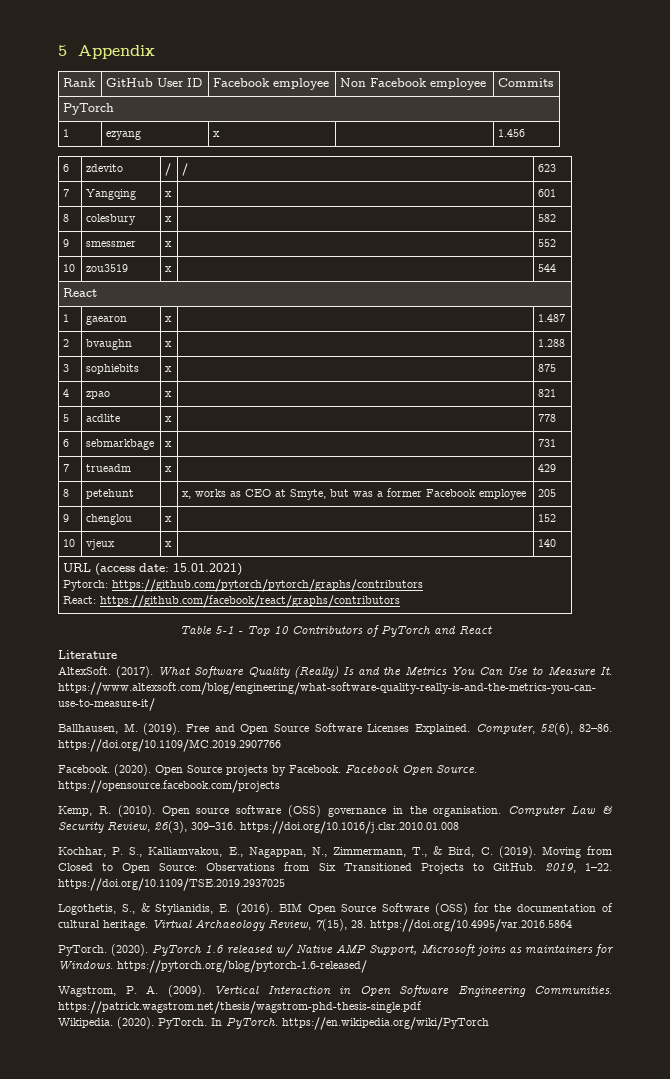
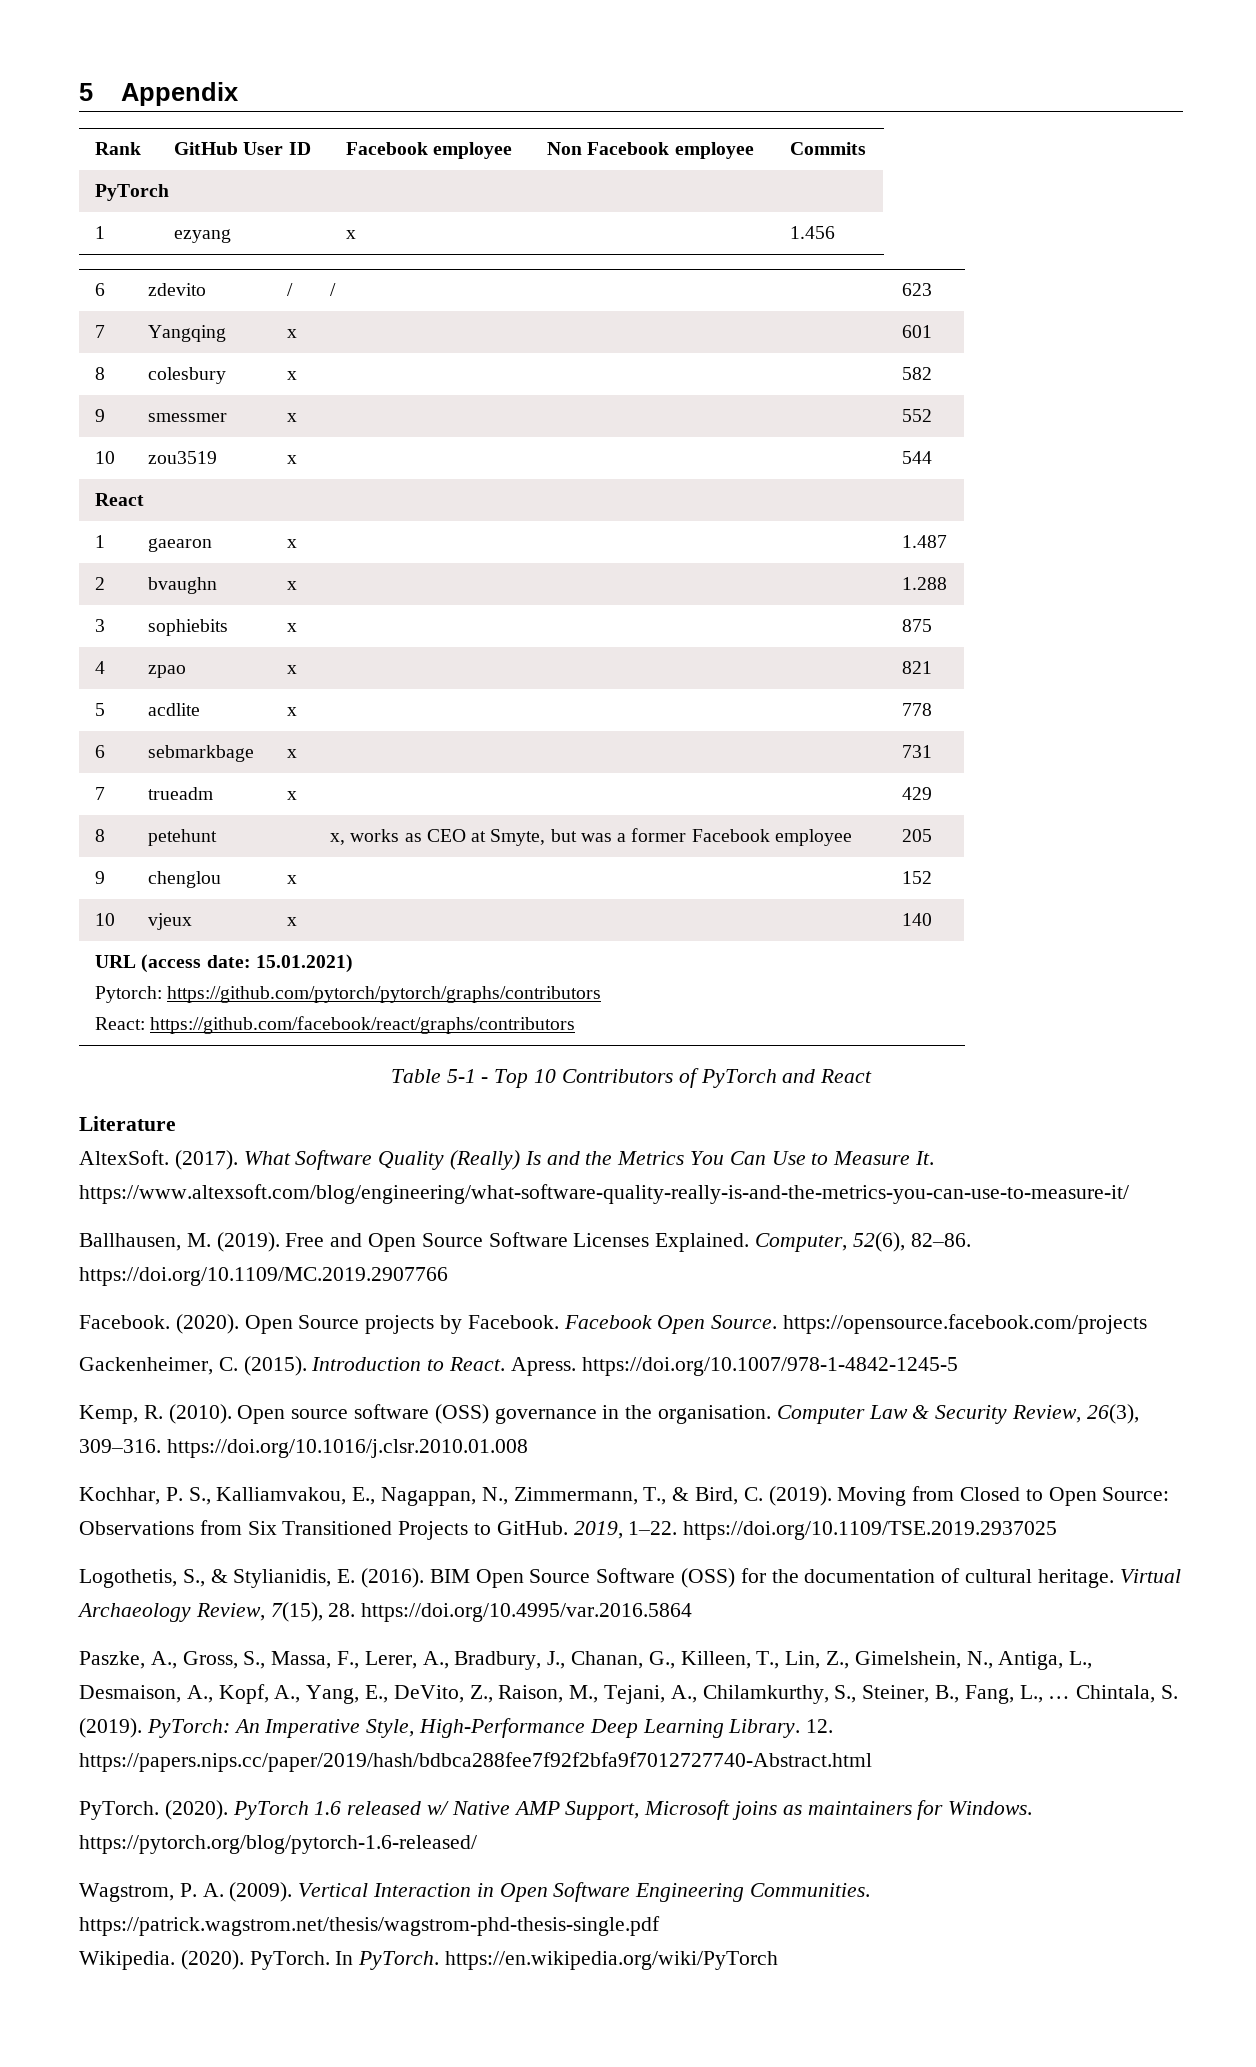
(280, 786) none -> [79,1356,958,1376] // Gackenheimer, C. (2015). Introduction to React. Apress. https://doi.org/10.1007/978-1-4842-1245-5
(572, 925) none -> [79,1651,1093,1670] [79,1684,1179,1704] [79,1718,834,1738] [79,1752,872,1772] // Paszke, A., Gross, S., Massa, F., Lerer, A., Bradbury, J., Chanan, G., Killeen, T., Lin, Z., Gimelshein, N., Antiga, L., Desmaison, A., Kopf, A., Yang, E., DeVito, Z., Raison, M., Tejani, A., Chilamkurthy, S., Steiner, B., Fang, L., … Chintala, S. (2019). PyTorch: An Imperative Style, High-Performance Deep Learning Library. 12. https://papers.nips.cc/paper/2019/hash/bdbca288fee7f92f2bfa9f7012727740-Abstract.html

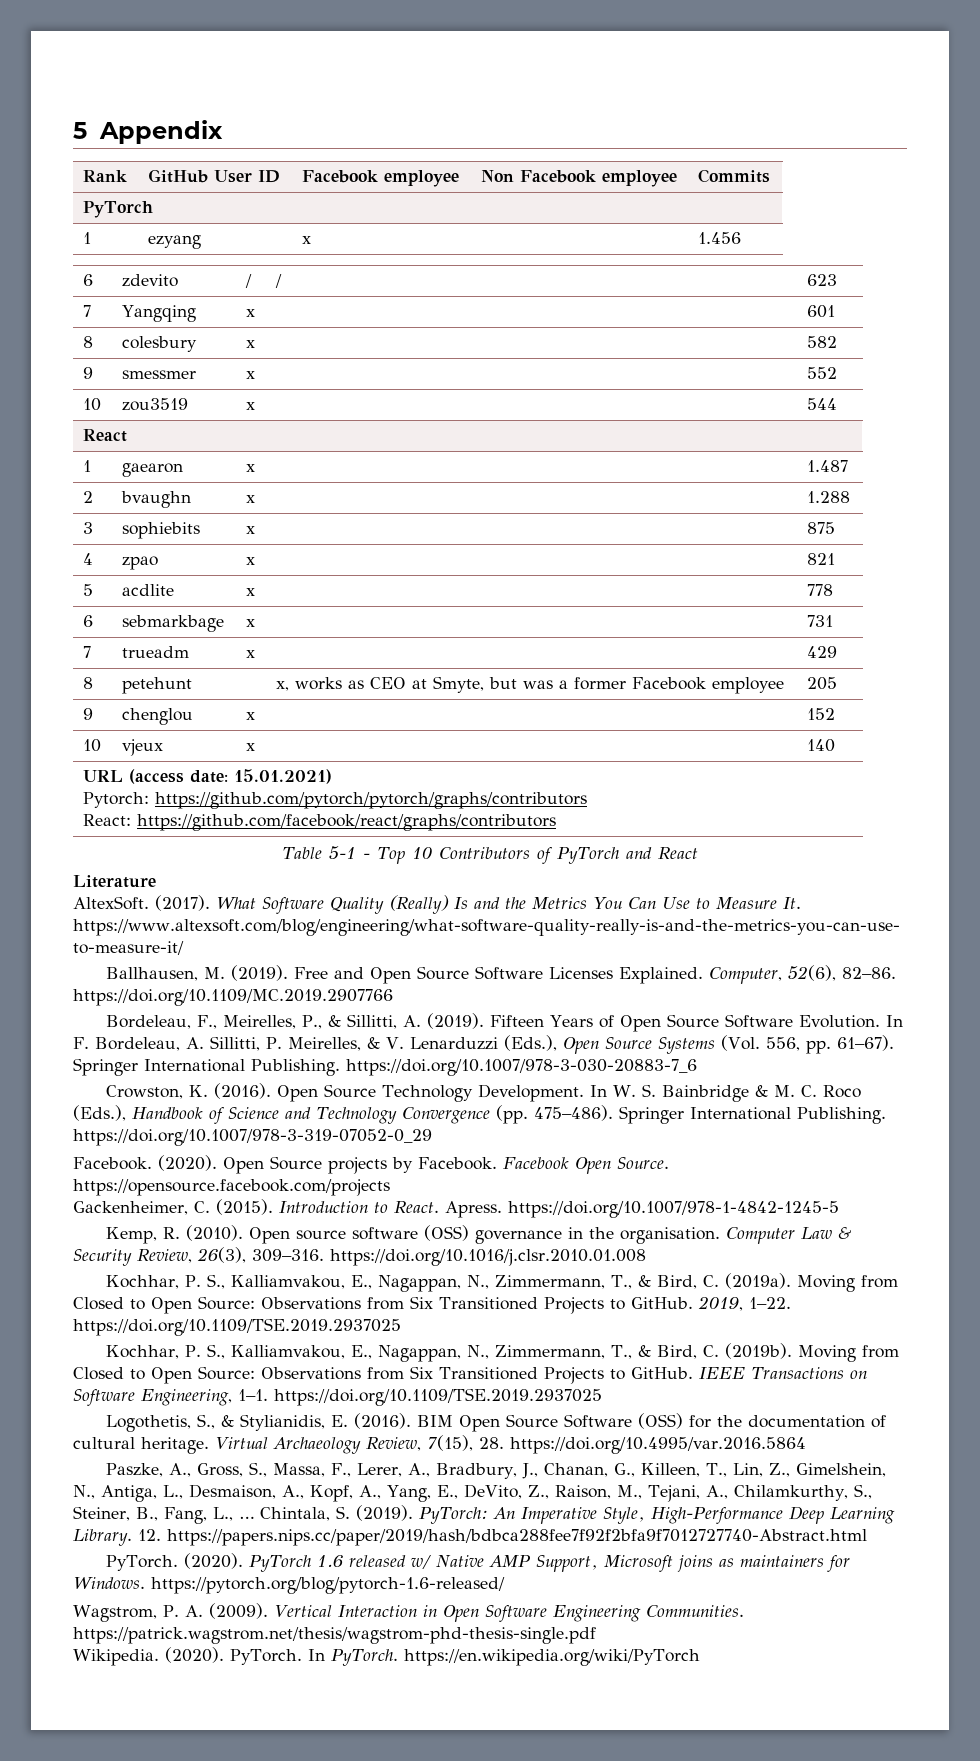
(448, 1276) none -> [106,1013,904,1032] [73,1035,894,1054] [73,1058,697,1076] [106,1083,862,1102] [73,1105,886,1124] [73,1129,432,1146] // Bordeleau, F., Meirelles, P., & Sillitti, A. (2019). Fifteen Years of Open Source Software Evolution. In F. Bordeleau, A. Sillitti, P. Meirelles, & V. Lenarduzzi (Eds.), Open Source Systems (Vol. 556, pp. 61–67). Springer International Publishing. https://doi.org/10.1007/978-3-030-20883-7_6 // Crowston, K. (2016). Open Source Technology Development. In W. S. Bainbridge & M. C. Roco (Eds.), Handbook of Science and Technology Convergence (pp. 475–486). Springer International Publishing. https://doi.org/10.1007/978-3-319-07052-0_29
[768,1486,832,1506] (2019). -> [725,1273,792,1289] (2019a).
(1058, 1530) none -> [106,1343,900,1362] [73,1366,867,1384] [73,1388,602,1406] // Kochhar, P. S., Kalliamvakou, E., Nagappan, N., Zimmermann, T., & Bird, C. (2019b). Moving from Closed to Open Source: Observations from Six Transitioned Projects to GitHub. IEEE Transactions on Software Engineering, 1–1. https://doi.org/10.1109/TSE.2019.2937025

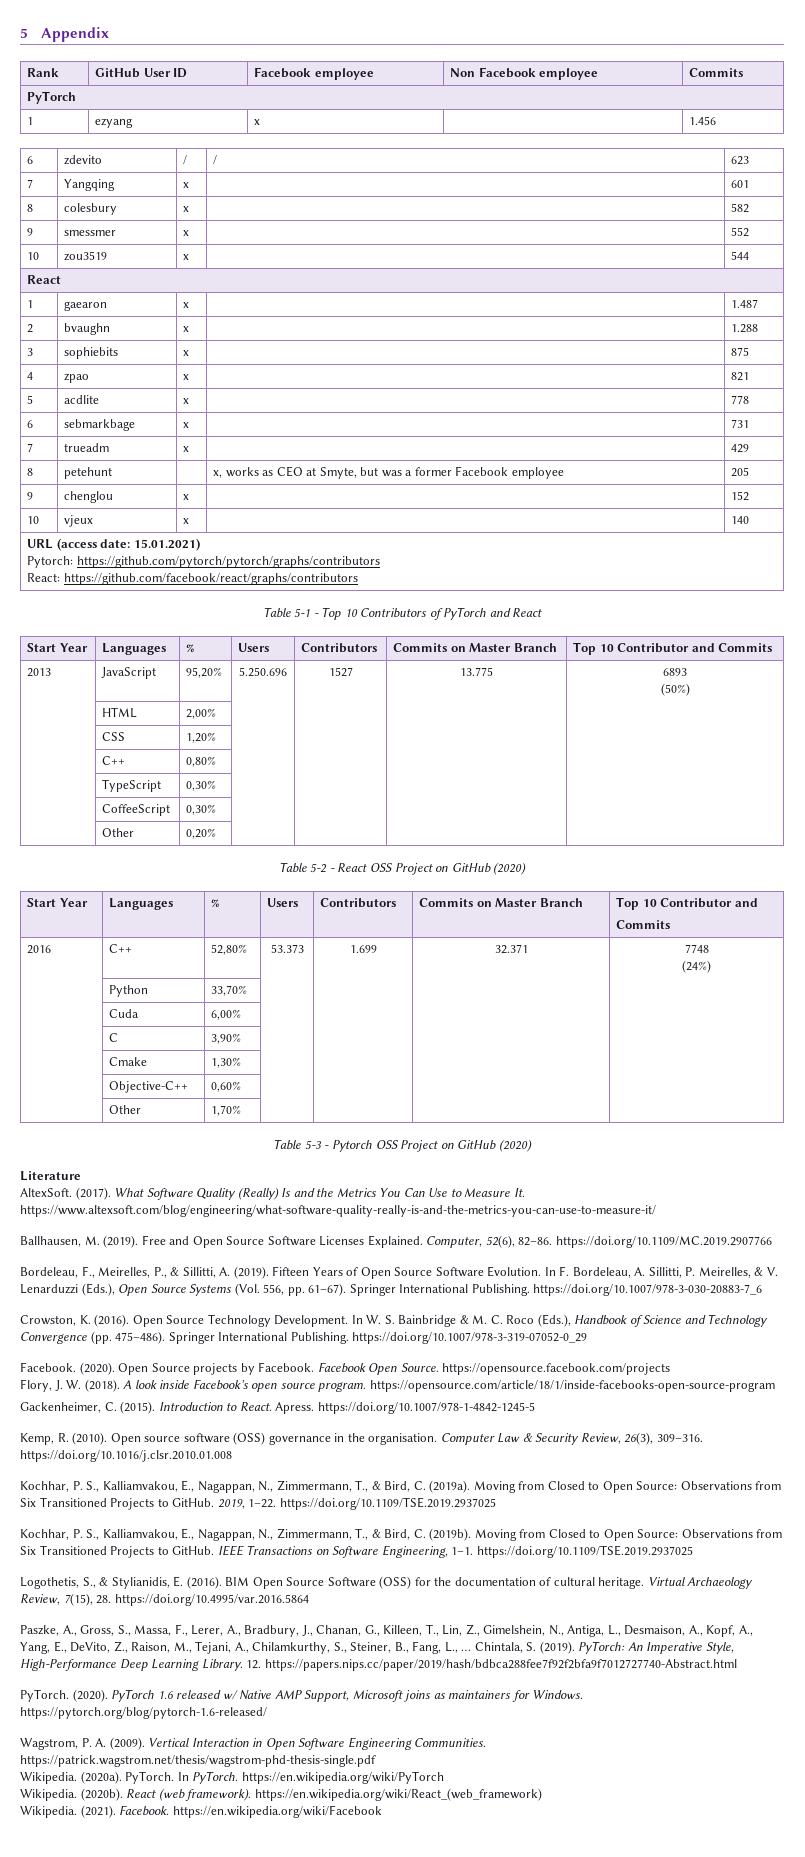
(698, 853) none -> [27,643,88,652] [102,643,167,655] [186,644,195,652] [238,643,270,652] [301,643,378,653] [393,643,557,652] [573,642,773,655] [27,668,52,677] [101,667,157,679] [186,667,223,678] [239,667,287,677] [328,667,353,677] [460,667,493,676] [663,668,687,676] [660,683,690,696] [102,707,138,718] [186,708,217,719] [102,732,126,741] [186,732,217,743] [102,756,126,765] [186,756,217,767] [102,779,162,792] [186,780,217,791] [102,804,171,816] [186,804,217,815] [102,828,135,837] [186,828,217,839] [278,862,527,875] [27,898,88,907] [109,898,174,910] [211,899,220,907] [267,898,299,907] [320,898,397,908] [419,898,583,907] [616,897,758,910] [616,920,671,929] [27,945,52,954] [109,944,133,953] [211,944,248,955] [270,944,304,953] [349,945,377,953] [494,944,528,954] [684,944,709,953] [682,960,711,973] [109,985,149,997] [211,985,248,996] [109,1009,140,1018] [211,1009,242,1020] [109,1033,119,1042] [211,1033,242,1044] [109,1057,148,1066] [211,1057,242,1068] [109,1081,189,1093] [211,1081,242,1092] [109,1105,142,1114] [211,1105,242,1116] [273,1139,532,1152] // Start Year | Languages | % | Users | Contributors | Commits on Master Branch | Top 10 Contributor and Commits // 2013 | JavaScript | 95,20% | 5.250.696 | 1527 | 13.775 | 6893 // (50%) // | HTML | 2,00% | | | | // | CSS | 1,20% | | | | // | C++ | 0,80% | | | | // | TypeScript | 0,30% | | | | // | CoffeeScript | 0,30% | | | | // | Other | 0,20% | | | | // Table 5-2 - React OSS Project on GitHub (2020) // Start Year | Languages | % | Users | Contributors | Commits on Master Branch | Top 10 Contributor and // Commits // 2016 | C++ | 52,80% | 53.373 | 1.699 | 32.371 | 7748 // (24%) // | Python | 33,70% | | | | // | Cuda | 6,00% | | | | // | C | 3,90% | | | | // | Cmake | 1,30% | | | | // | Objective-C++ | 0,60% | | | | // | Other | 1,70% | | | | // Table 5-3 - Pytorch OSS Project on GitHub (2020)
(390, 1187) none -> [20,1379,775,1392] // Flory, J. W. (2018). A look inside Facebook’s open source program. https://opensource.com/article/18/1/inside-facebooks-open-source-program
[165,1647,224,1663] (2020). -> [80,1771,122,1784] (2020a).
(700, 1657) none -> [20,1788,542,1801] [20,1805,382,1818] // Wikipedia. (2020b). React (web framework). https://en.wikipedia.org/wiki/React_(web_framework) // Wikipedia. (2021). Facebook. https://en.wikipedia.org/wiki/Facebook

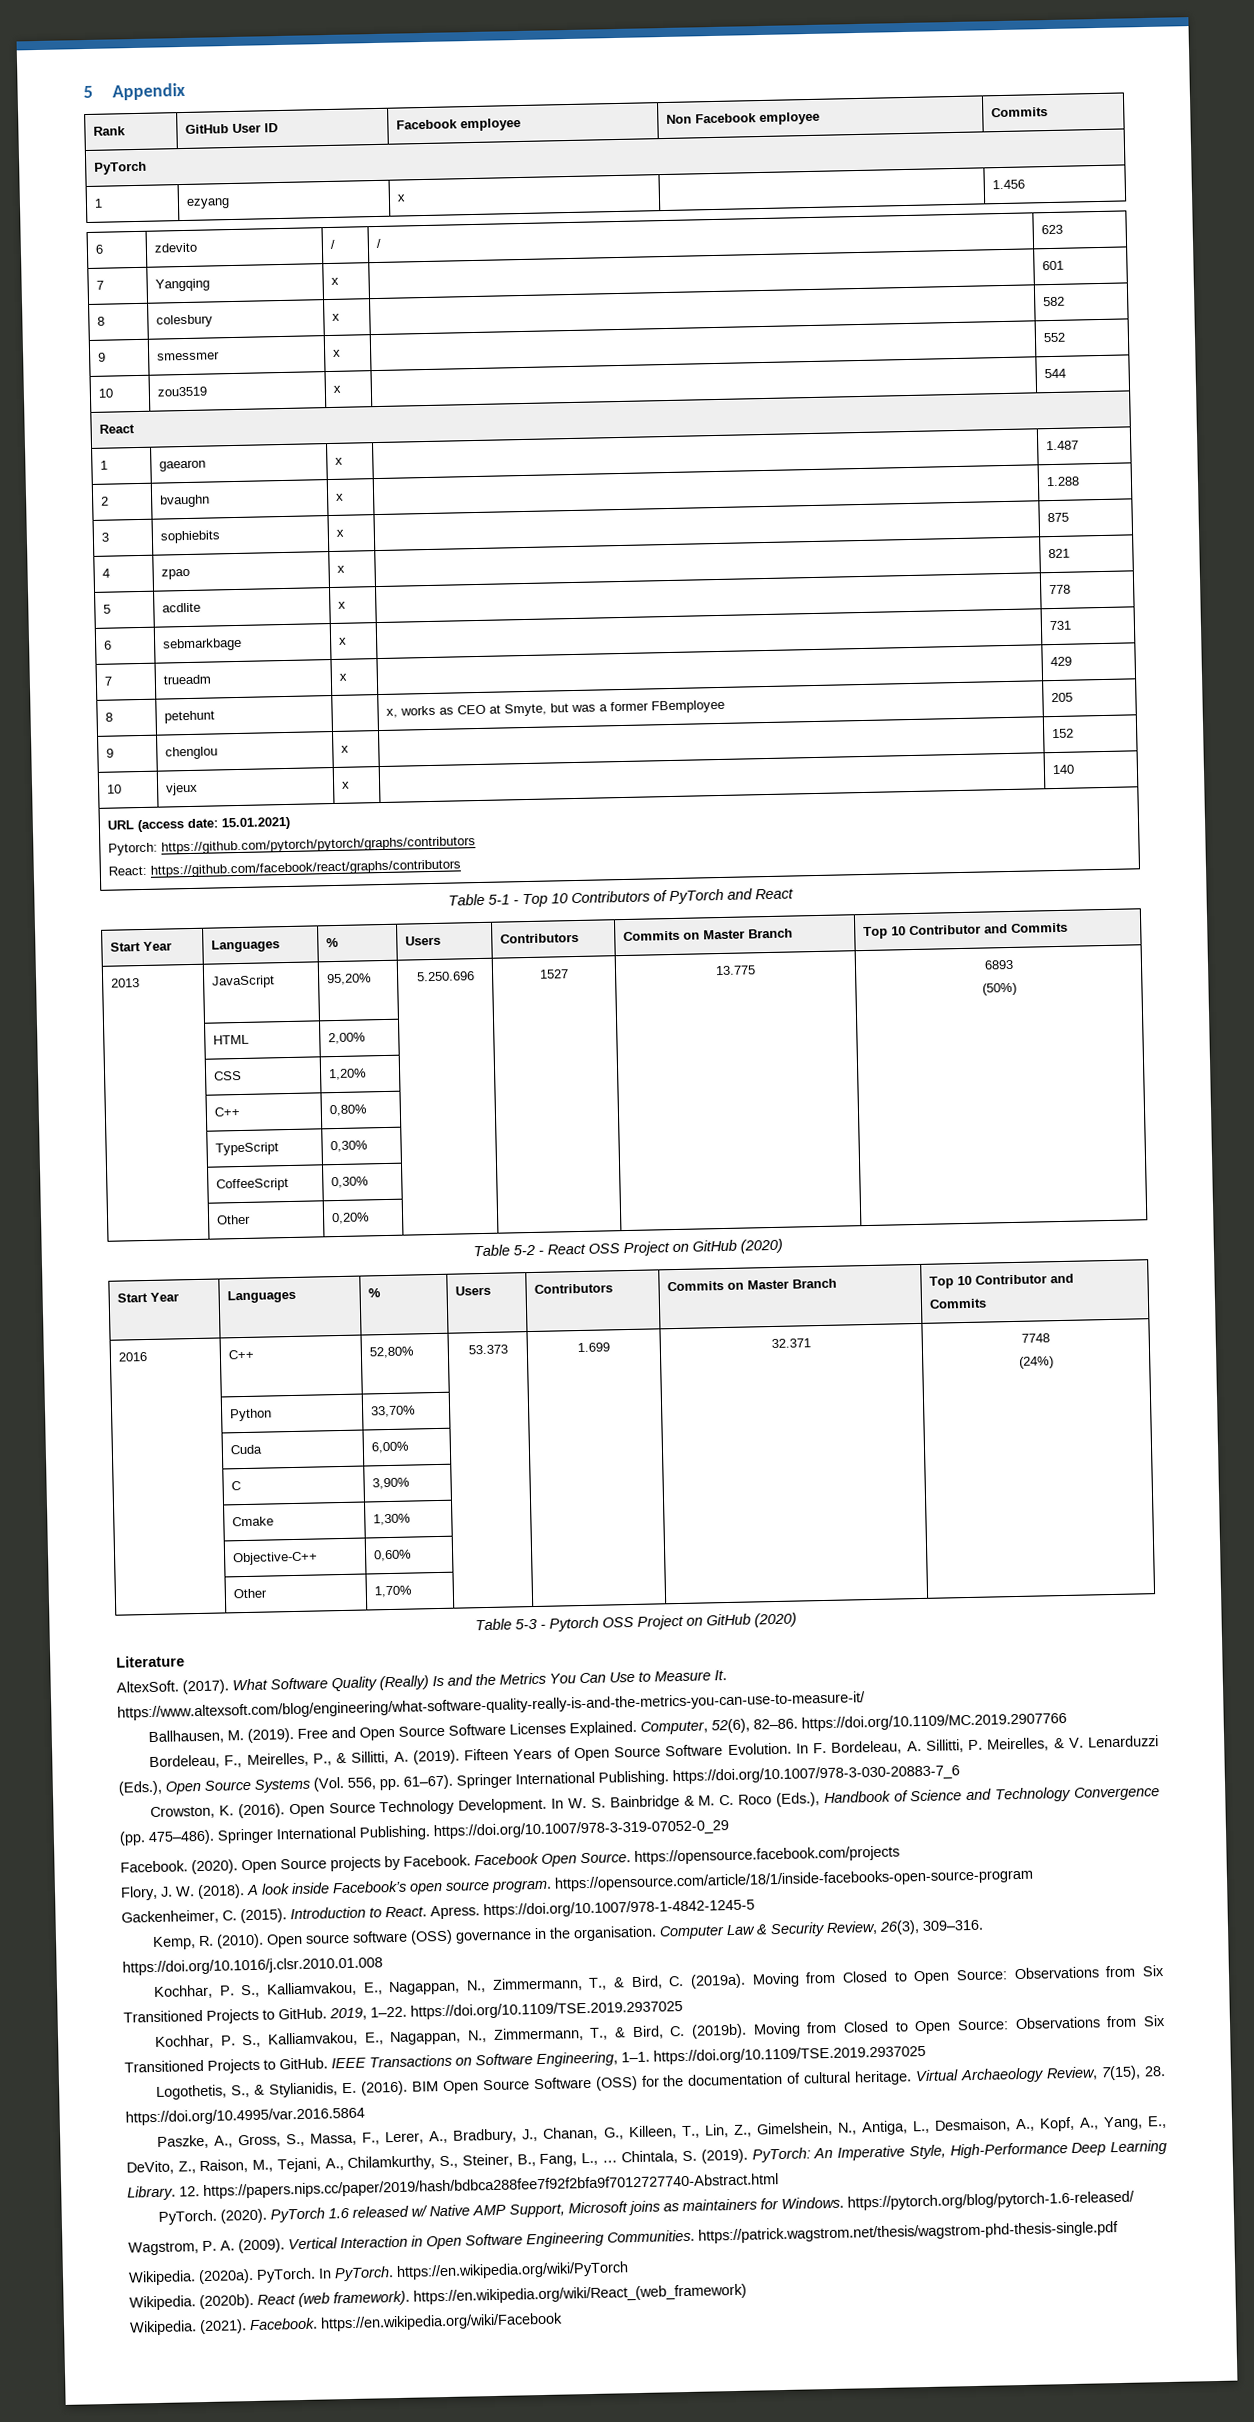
[455,466,564,479] Facebook employee -> [650,699,725,714] FBemployee

